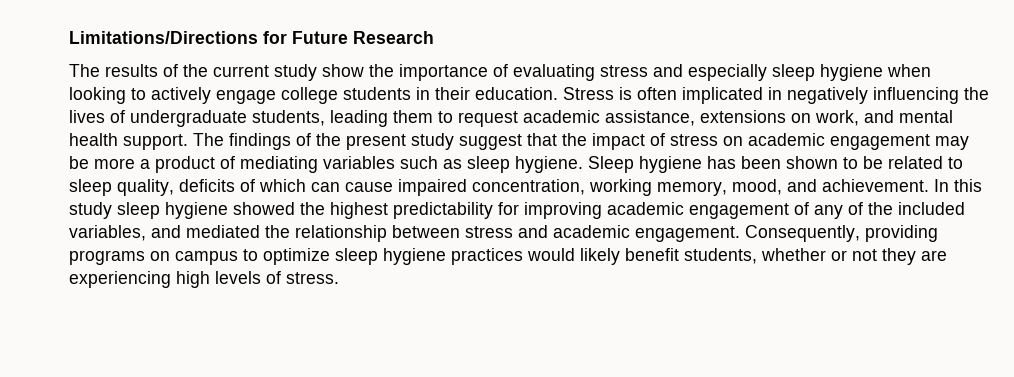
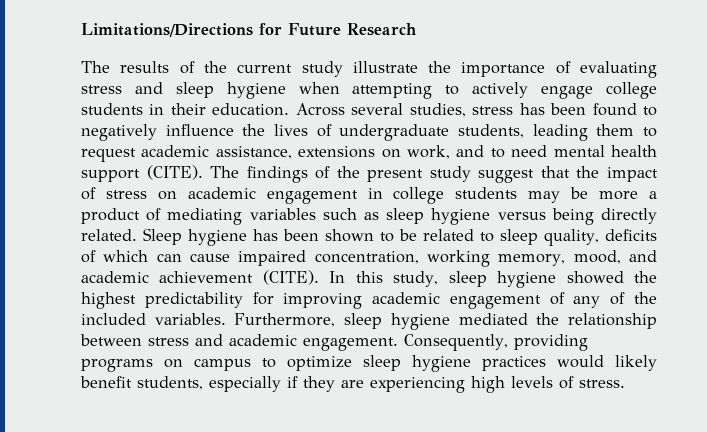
[322,64,364,77] show -> [352,61,418,73] illustrate
[688,64,767,81] especially -> (163, 88) none
[69,87,126,104] looking -> [352,83,433,99] attempting
[563,87,959,104] Stress is often implicated in negatively influencing -> [295,103,657,117] [81,124,234,141] Across several studies, stress has been found to negatively influence
[899,110,953,123] [69,133,188,150] mental health support. -> [490,145,657,158] [81,165,203,182] to need mental health support (CITE).
(930, 142) none -> [367,187,518,204] in college students
[515,156,583,173] hygiene. -> [431,208,657,225] [81,229,137,241] hygiene versus being directly related.
[822,179,929,192] achievement. -> [81,270,319,285] academic achievement (CITE).
[69,202,112,219] study -> [393,271,439,287] study,
[69,225,181,241] variables, and -> [154,313,450,330] variables. Furthermore, sleep hygiene
[761,248,877,261] whether or not -> [209,376,298,392] especially if

